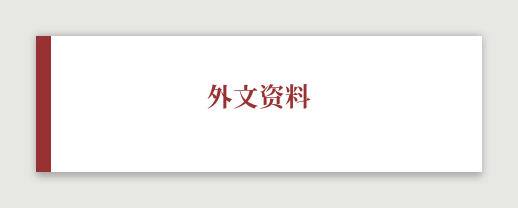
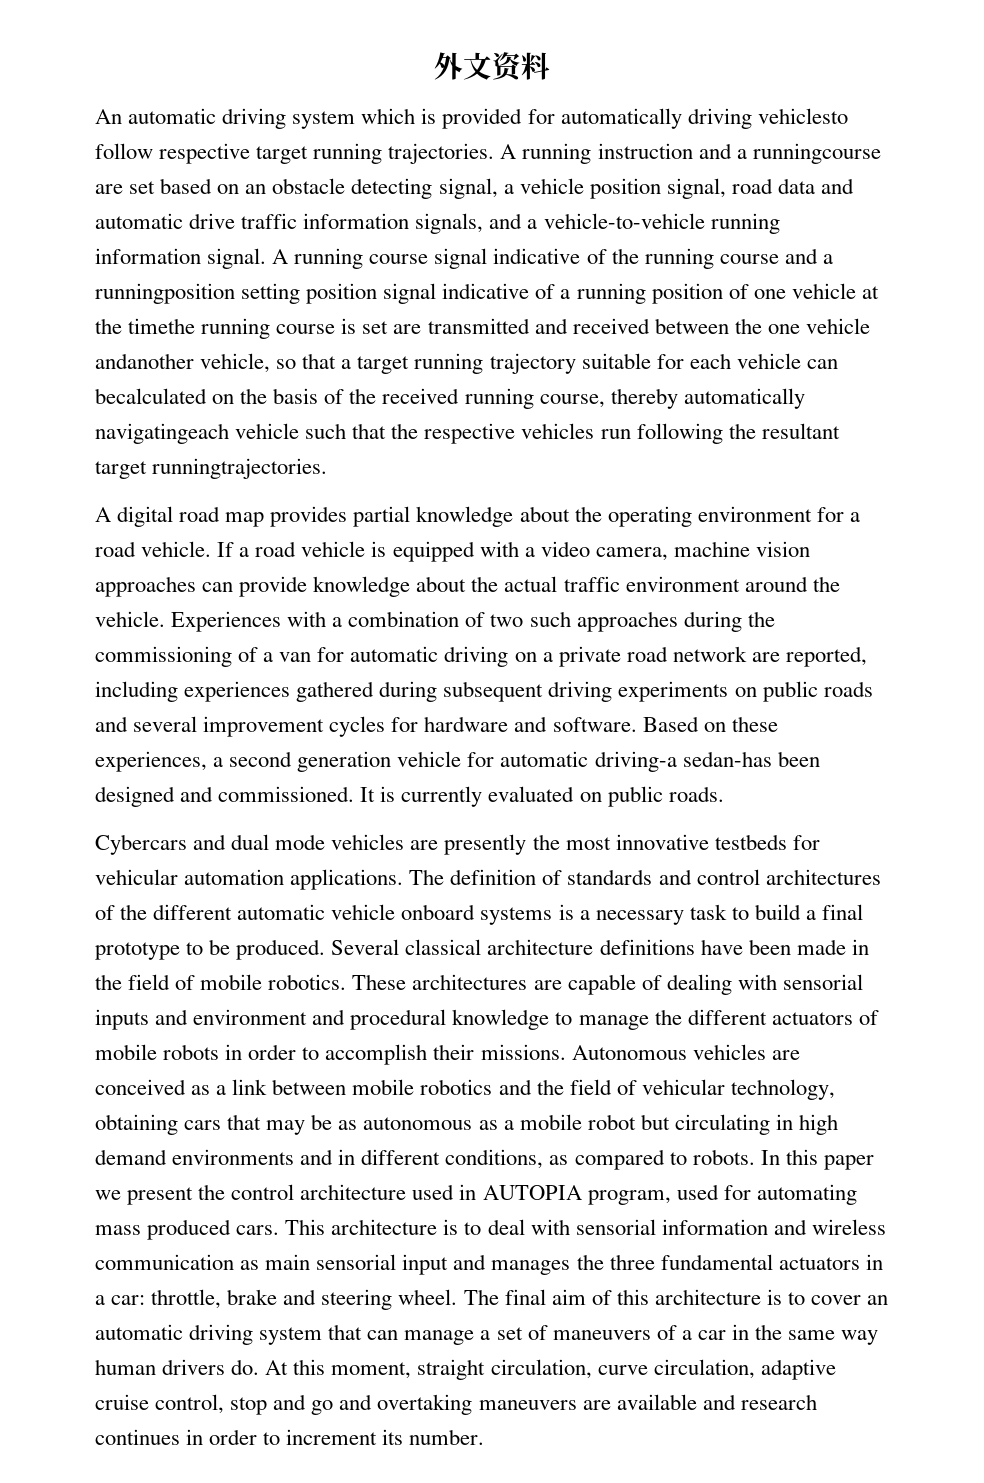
(311, 96) none -> [95,108,848,129] [95,143,881,164] [95,178,855,199] [95,213,780,234] [95,248,833,269] [95,283,879,304] [95,318,870,339] [95,353,838,374] [95,388,805,409] [95,423,840,444] [95,458,328,479] [95,506,860,527] [95,541,810,562] [95,576,840,597] [95,611,775,632] [95,646,867,667] [95,681,873,702] [95,716,778,737] [95,751,820,772] [95,786,724,807] [95,834,820,855] [95,869,881,890] [95,904,864,925] [95,939,869,960] [95,974,863,995] [95,1009,879,1030] [95,1044,800,1065] [95,1079,835,1100] [95,1114,839,1135] [95,1149,874,1170] [95,1184,857,1205] [95,1219,886,1240] [95,1254,883,1275] [95,1289,889,1310] [95,1324,879,1345] [95,1359,836,1380] [95,1394,817,1415] [95,1429,485,1445] // An automatic driving system which is provided for automatically driving vehiclesto follow respective target running trajectories. A running instruction and a runningcourse are set based on an obstacle detecting signal, a vehicle position signal, road data and automatic drive traffic information signals, and a vehicle-to-vehicle running information signal. A running course signal indicative of the running course and a runningposition setting position signal indicative of a running position of one vehicle at the timethe running course is set are transmitted and received between the one vehicle andanother vehicle, so that a target running trajectory suitable for each vehicle can becalculated on the basis of the received running course, thereby automatically navigatingeach vehicle such that the respective vehicles run following the resultant target runningtrajectories. // A digital road map provides partial knowledge about the operating environment for a road vehicle. If a road vehicle is equipped with a video camera, machine vision approaches can provide knowledge about the actual traffic environment around the vehicle. Experiences with a combination of two such approaches during the commissioning of a van for automatic driving on a private road network are reported, including experiences gathered during subsequent driving experiments on public roads and several improvement cycles for hardware and software. Based on these experiences, a second generation vehicle for automatic driving-a sedan-has been designed and commissioned. It is currently evaluated on public roads. // Cybercars and dual mode vehicles are presently the most innovative testbeds for vehicular automation applications. The definition of standards and control architectures of the different automatic vehicle onboard systems is a necessary task to build a final prototype to be produced. Several classical architecture definitions have been made in the field of mobile robotics. These architectures are capable of dealing with sensorial inputs and environment and procedural knowledge to manage the different actuators of mobile robots in order to accomplish their missions. Autonomous vehicles are conceived as a link between mobile robotics and the field of vehicular technology, obtaining cars that may be as autonomous as a mobile robot but circulating in high demand environments and in different conditions, as compared to robots. In this paper we present the control architecture used in AUTOPIA program, used for automating mass produced cars. This architecture is to deal with sensorial information and wireless communication as main sensorial input and manages the three fundamental actuators in a car: throttle, brake and steering wheel. The final aim of this architecture is to cover an automatic driving system that can manage a set of maneuvers of a car in the same way human drivers do. At this moment, straight circulation, curve circulation, adaptive cruise control, stop and go and overtaking maneuvers are available and research continues in order to increment its number.

